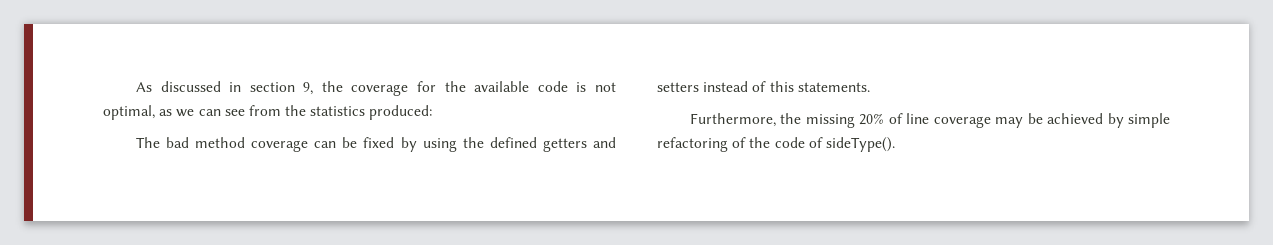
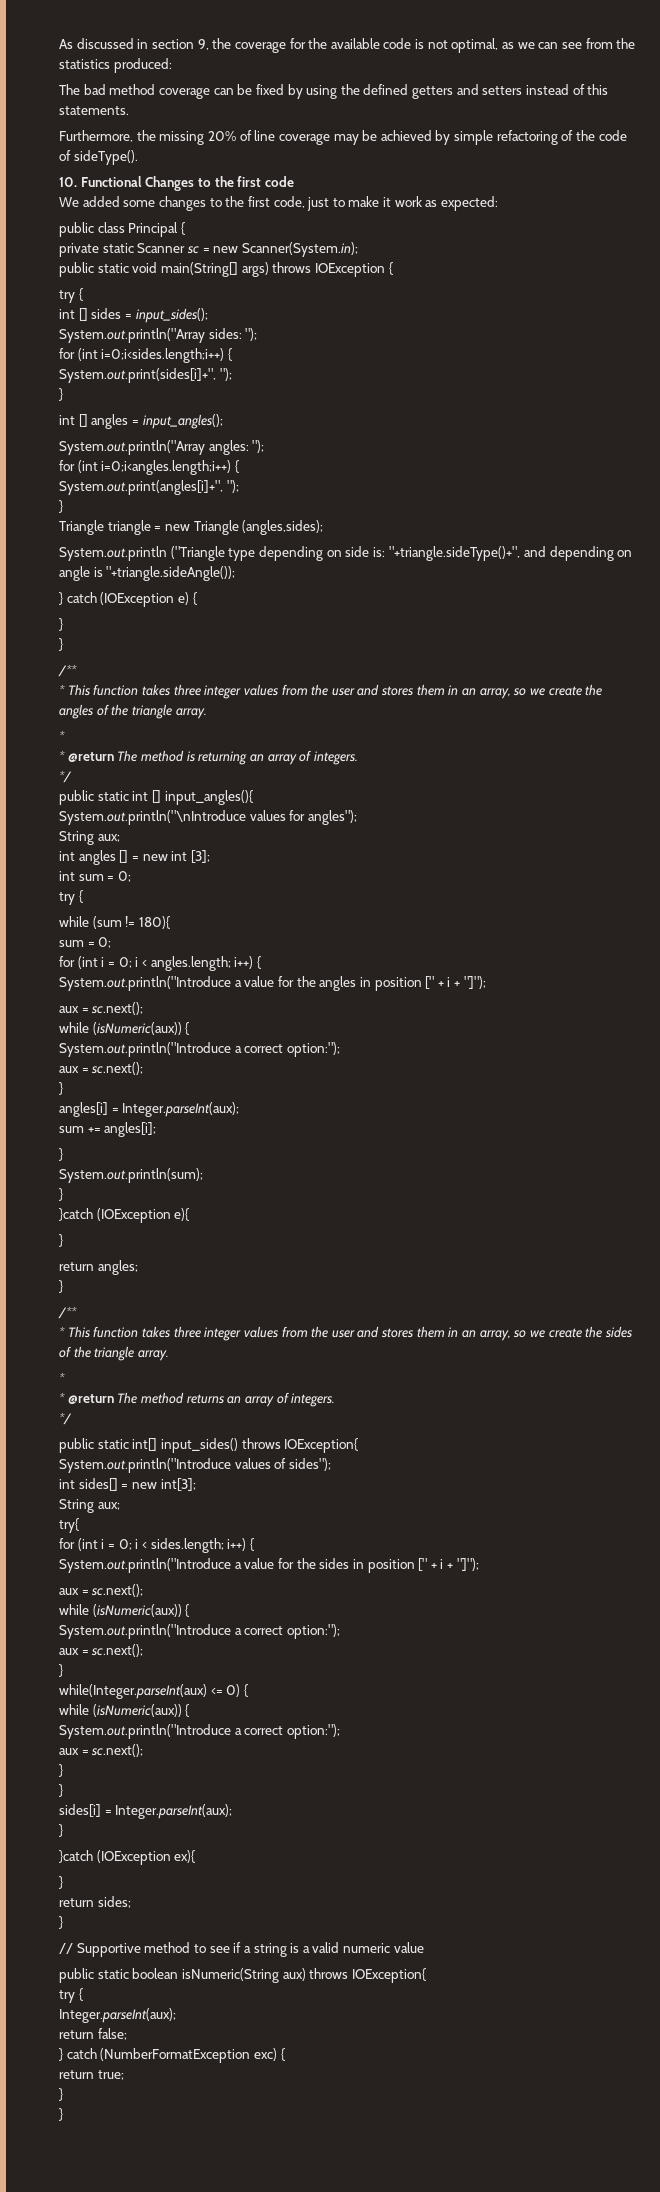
(895, 144) none -> [59,176,294,191] [59,196,499,211] [59,222,185,237] [59,242,358,257] [59,262,393,277] [59,288,83,303] [59,308,208,323] [59,328,258,343] [59,348,232,363] [59,368,232,383] [59,388,63,401] [59,414,223,429] [59,440,265,455] [59,460,239,475] [59,480,239,495] [59,500,63,513] [59,520,324,535] [59,546,633,561] [59,566,236,581] [59,592,197,607] [59,618,63,631] [59,638,63,651] [58,664,77,677] [59,684,603,699] [59,704,207,719] [59,730,65,741] [59,750,358,765] [59,770,72,783] [59,790,253,805] [59,810,357,825] [59,831,120,845] [59,850,210,865] [59,871,131,882] [59,890,83,905] [59,916,170,929] [59,937,112,948] [59,956,261,971] [59,976,486,991] [59,1002,144,1015] [59,1022,190,1035] [59,1042,340,1057] [59,1062,144,1075] [59,1082,63,1095] [59,1102,240,1117] [59,1122,157,1137] [59,1148,63,1161] [59,1168,203,1183] [59,1188,63,1201] [59,1208,190,1223] [59,1234,63,1247] [59,1260,138,1275] [59,1280,63,1293] [58,1306,77,1319] [59,1326,632,1341] [59,1346,169,1361] [59,1372,65,1383] [59,1392,336,1407] [59,1412,72,1425] [59,1438,359,1453] [59,1458,331,1473] [59,1478,196,1491] [59,1499,120,1513] [59,1518,79,1533] [59,1538,254,1553] [59,1558,479,1573] [59,1584,144,1597] [59,1604,190,1617] [59,1624,340,1639] [59,1644,144,1657] [59,1664,63,1677] [59,1684,248,1699] [59,1704,190,1717] [59,1724,340,1739] [59,1744,144,1757] [59,1764,63,1777] [59,1784,63,1797] [59,1804,233,1819] [59,1824,63,1837] [59,1850,196,1865] [59,1876,63,1889] [59,1896,131,1908] [59,1916,63,1929] [59,1942,424,1957] [59,1968,426,1983] [59,1988,83,2003] [59,2008,176,2023] [59,2028,127,2040] [59,2048,285,2063] [59,2070,124,2080] [59,2088,63,2101] [59,2108,63,2121] // 10. Functional Changes to the first code // We added some changes to the first code, just to make it work as expected: // public class Principal { // private static Scanner sc = new Scanner(System.in); // public static void main(String[] args) throws IOException { // try { // int [] sides = input_sides(); // System.out.println("Array sides: "); // for (int i=0;i<sides.length;i++) { // System.out.print(sides[i]+", "); // } // int [] angles = input_angles(); // System.out.println("Array angles: "); // for (int i=0;i<angles.length;i++) { // System.out.print(angles[i]+", "); // } // Triangle triangle = new Triangle (angles,sides); // System.out.println ("Triangle type depending on side is: "+triangle.sideType()+", and depending on angle is "+triangle.sideAngle()); // } catch (IOException e) { // } // } // /** // * This function takes three integer values from the user and stores them in an array, so we create the angles of the triangle array. // * // * @return The method is returning an array of integers. // */ // public static int [] input_angles(){ // System.out.println("\nIntroduce values for angles"); // String aux; // int angles [] = new int [3]; // int sum = 0; // try { // while (sum != 180){ // sum = 0; // for (int i = 0; i < angles.length; i++) { // System.out.println("Introduce a value for the angles in position [" + i + "]"); // aux = sc.next(); // while (isNumeric(aux)) { // System.out.println("Introduce a correct option:"); // aux = sc.next(); // } // angles[i] = Integer.parseInt(aux); // sum += angles[i]; // } // System.out.println(sum); // } // }catch (IOException e){ // } // return angles; // } // /** // * This function takes three integer values from the user and stores them in an array, so we create the sides of the triangle array. // * // * @return The method returns an array of integers. // */ // public static int[] input_sides() throws IOException{ // System.out.println("Introduce values of sides"); // int sides[] = new int[3]; // String aux; // try{ // for (int i = 0; i < sides.length; i++) { // System.out.println("Introduce a value for the sides in position [" + i + "]"); // aux = sc.next(); // while (isNumeric(aux)) { // System.out.println("Introduce a correct option:"); // aux = sc.next(); // } // while(Integer.parseInt(aux) <= 0) { // while (isNumeric(aux)) { // System.out.println("Introduce a correct option:"); // aux = sc.next(); // } // } // sides[i] = Integer.parseInt(aux); // } // }catch (IOException ex){ // } // return sides; // } // // Supportive method to see if a string is a valid numeric value // public static boolean isNumeric(String aux) throws IOException{ // try { // Integer.parseInt(aux); // return false; // } catch (NumberFormatException exc) { // return true; // } // }

